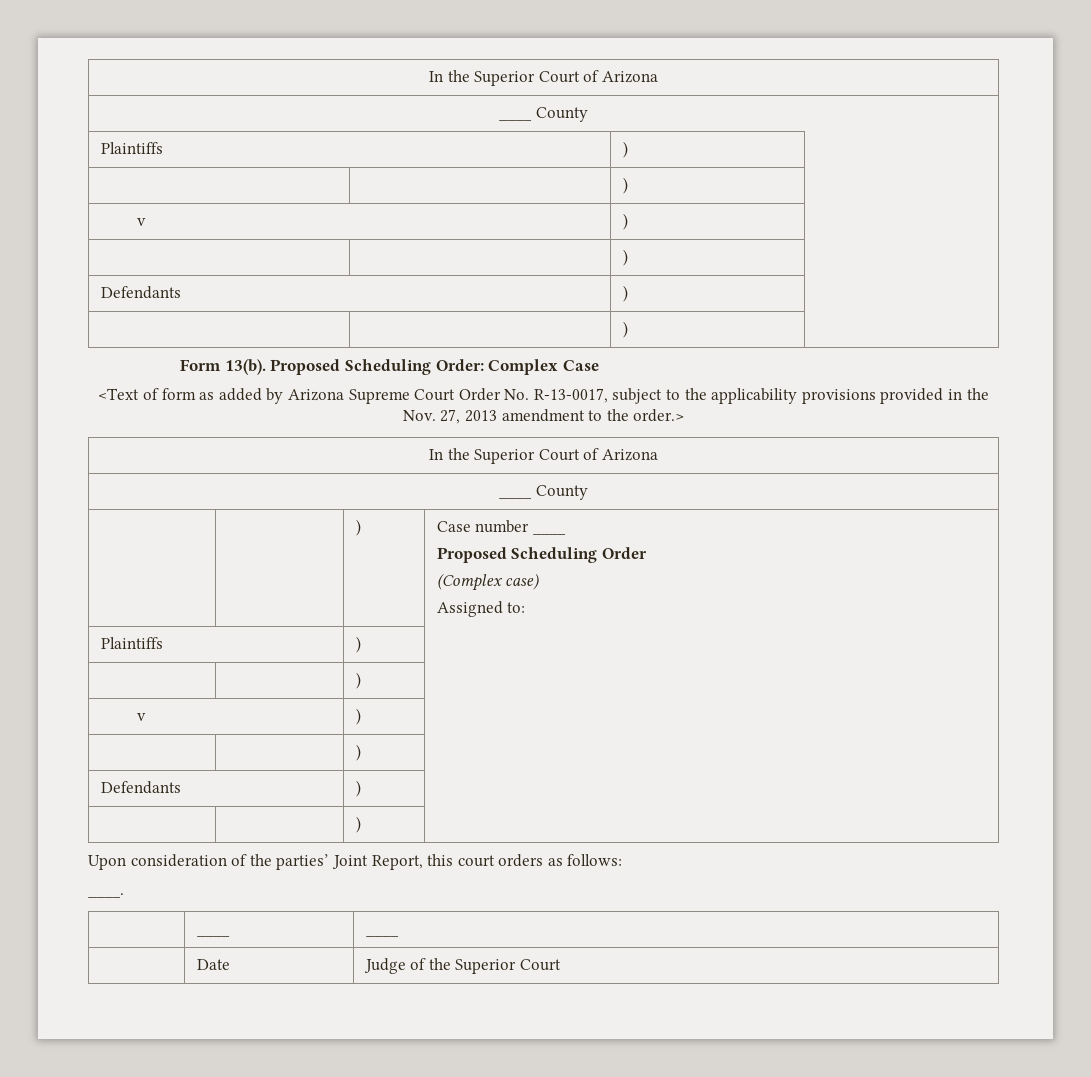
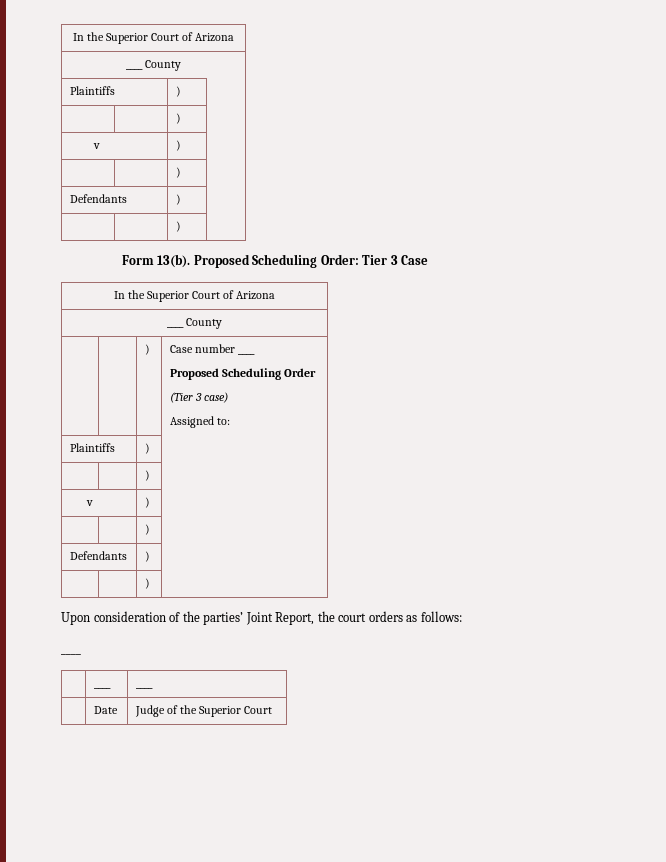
[488,359,599,375] [98,388,989,404] [402,409,685,424] Complex Case // <Text of form as added by Arizona Supreme Court Order No. R-13-0017, subject to the applicability provisions provided in the Nov. 27, 2013 amendment to the order.> -> [362,255,429,265] Tier 3 Case
[436,573,503,591] (Complex -> [169,392,203,403] (Tier 3
[427,854,454,866] this -> [317,611,335,622] the
[88,893,124,898] ____. -> [61,653,81,655] ____

